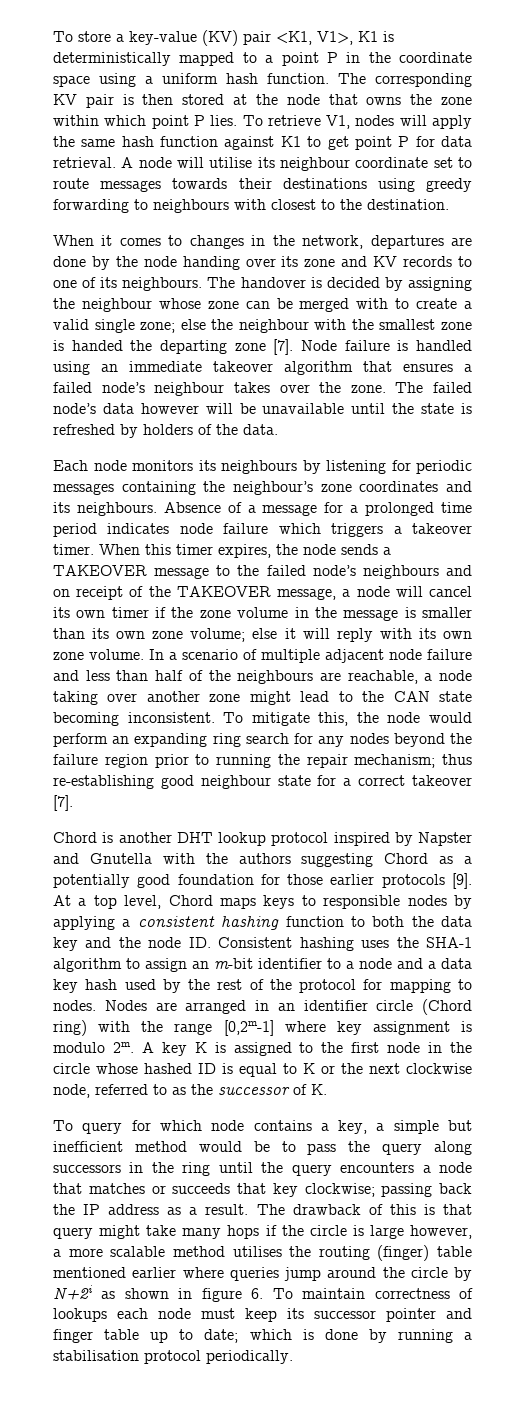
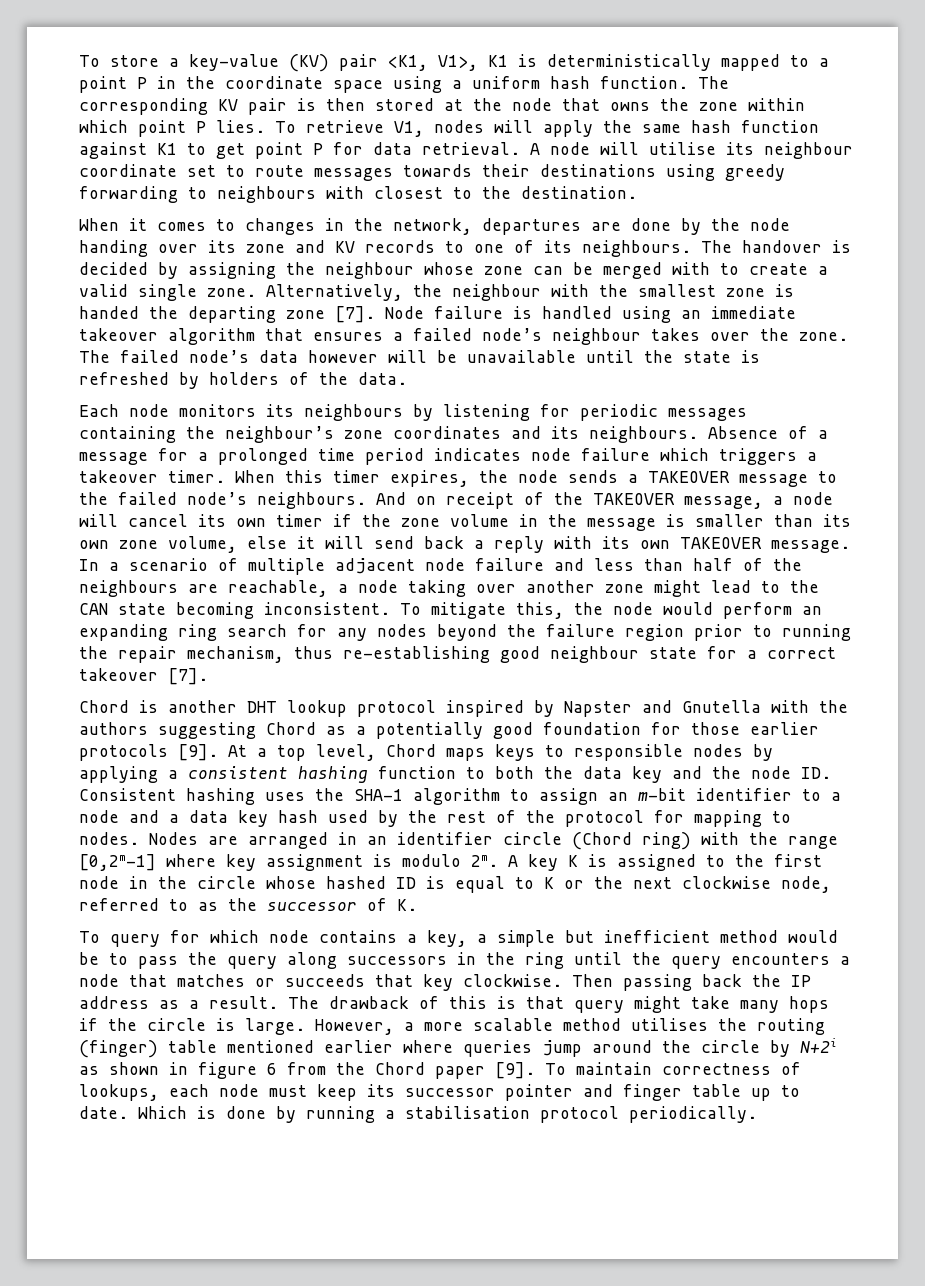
[140,319,206,333] zone; else -> [207,284,403,301] zone. Alternatively,
[362,565,473,579] neighbours and -> [257,492,406,509] neighbours. And
[190,628,246,642] volume; -> [168,536,237,553] volume,
(330, 633) none -> [374,536,484,549] send back a
[53,649,144,660] zone volume. -> [680,537,850,553] TAKEOVER message.
[354,754,436,768] mechanism; -> [187,646,284,663] mechanism,
[304,1183,375,1197] clockwise; -> [463,974,613,987] clockwise. Then
[369,1225,473,1239] large however, -> [245,1018,394,1035] large. However,
[251,1288,264,1299] 6. -> [267,1062,535,1079] 6 from the Chord paper [9].
[53,1308,107,1322] lookups -> [79,1084,159,1101] lookups,
[204,1329,292,1343] date; which -> [79,1106,187,1119] date. Which

